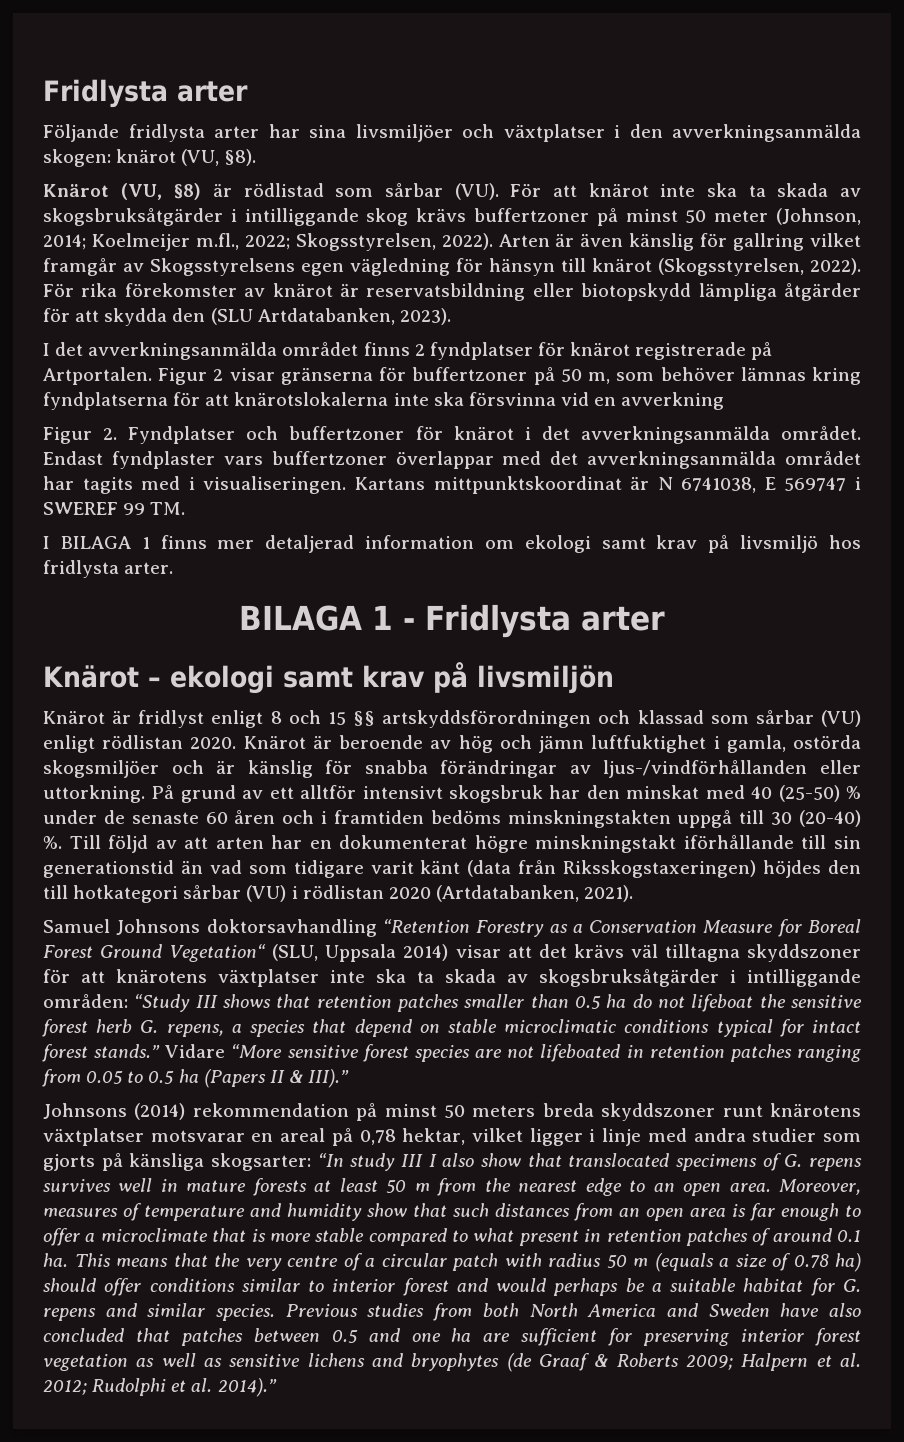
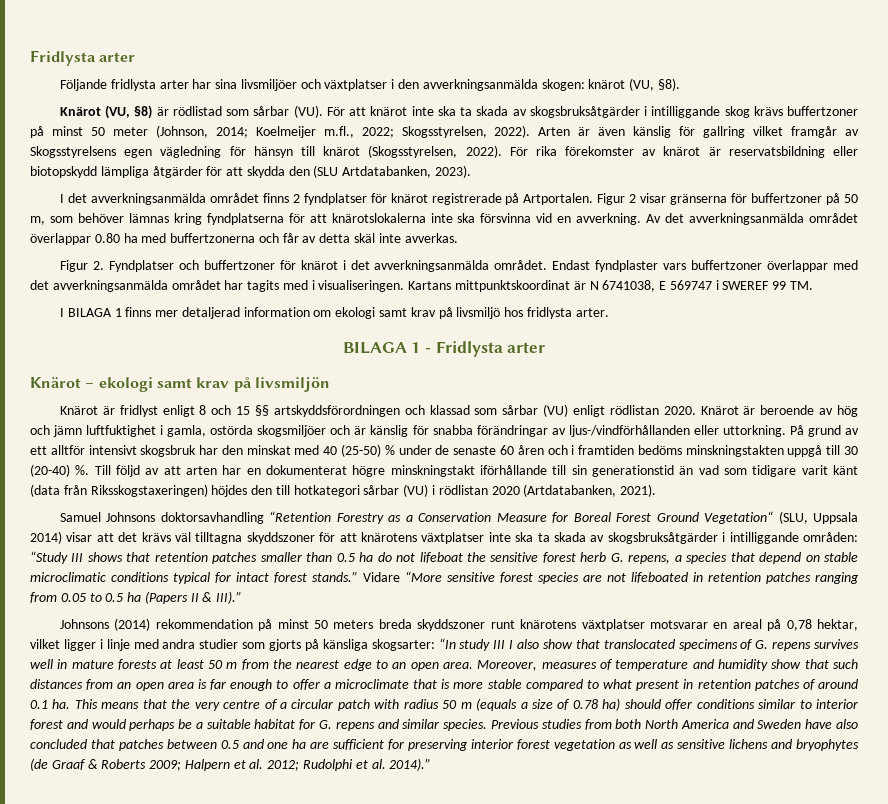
[621,392,725,410] avverkning -> [576,213,859,225] [30,233,458,245] avverkning. Av det avverkningsanmälda området överlappar 0.80 ha med buffertzonerna och får av detta skäl inte avverkas.

